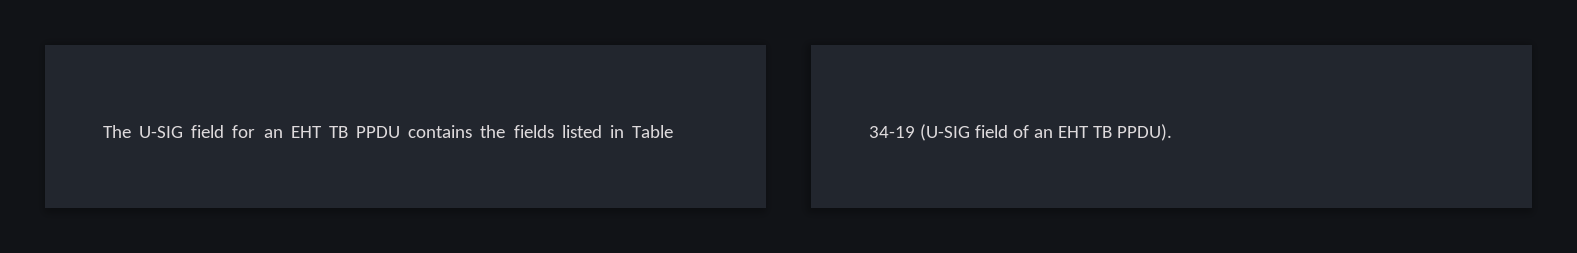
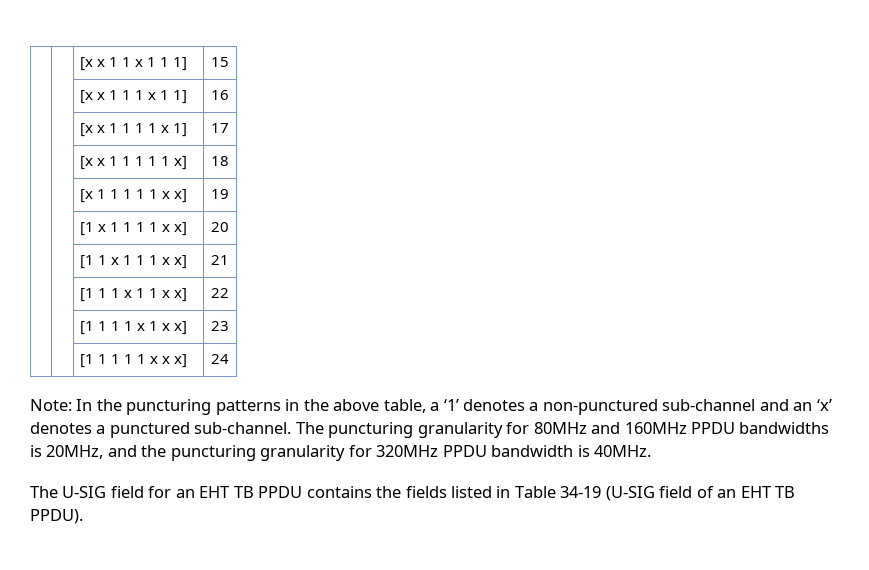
(103, 131) none -> [79,57,188,71] [211,57,229,67] [79,90,188,104] [211,90,229,100] [79,123,188,137] [211,123,229,133] [79,156,188,170] [211,156,229,166] [79,189,188,203] [211,189,229,199] [79,222,188,236] [211,222,229,232] [79,255,188,269] [211,255,229,265] [79,288,188,302] [211,288,229,298] [79,321,188,335] [211,321,229,331] [79,354,188,368] [211,354,229,364] [30,399,832,415] [30,422,830,438] [30,445,652,461] | | [x x 1 1 x 1 1 1] | 15 // | | [x x 1 1 1 x 1 1] | 16 // | | [x x 1 1 1 1 x 1] | 17 // | | [x x 1 1 1 1 1 x] | 18 // | | [x 1 1 1 1 1 x x] | 19 // | | [1 x 1 1 1 1 x x] | 20 // | | [1 1 x 1 1 1 x x] | 21 // | | [1 1 1 x 1 1 x x] | 22 // | | [1 1 1 1 x 1 x x] | 23 // | | [1 1 1 1 1 x x x] | 24 // Note: In the puncturing patterns in the above table, a ‘1’ denotes a non-punctured sub-channel and an ‘x’ denotes a punctured sub-channel. The puncturing granularity for 80MHz and 160MHz PPDU bandwidths is 20MHz, and the puncturing granularity for 320MHz PPDU bandwidth is 40MHz. //

